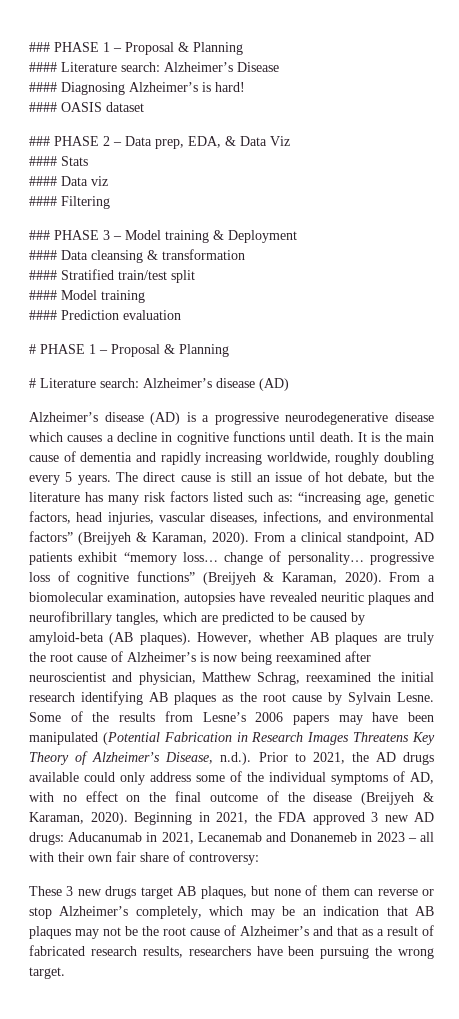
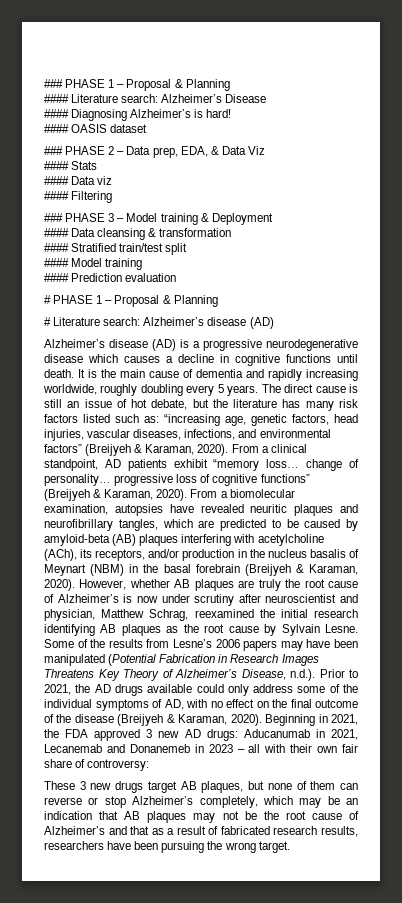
[109,632,191,645] (AB plaques). -> [112,534,324,546] [44,549,359,561] [44,564,358,576] [44,579,75,591] (AB) plaques interfering with acetylcholine (ACh), its receptors, and/or production in the nucleus basalis of Meynart (NBM) in the basal forebrain (Breijyeh & Karaman, 2020).
[241,652,341,665] being reexamined -> [161,594,235,606] under scrutiny

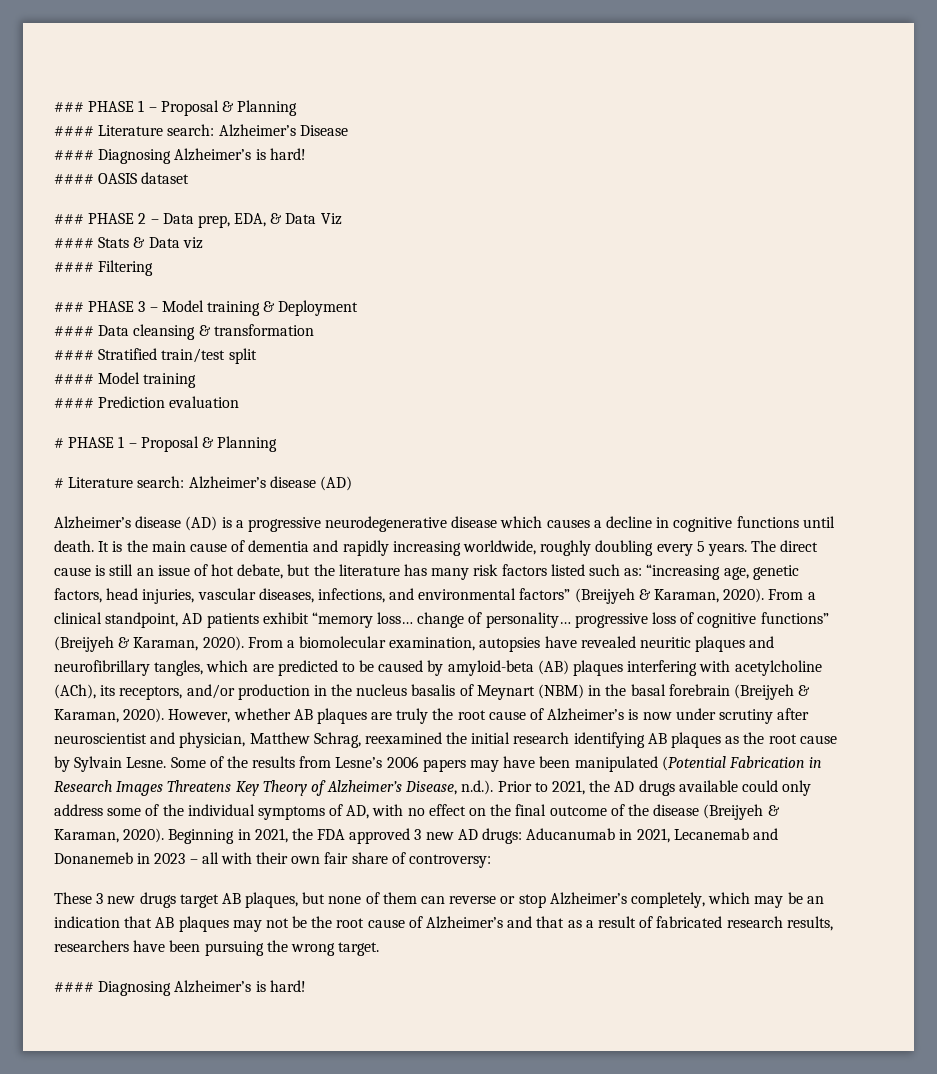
[44,176,69,185] // #### -> [133,237,146,248] &
(290, 847) none -> [54,980,306,996] // #### Diagnosing Alzheimer’s is hard!

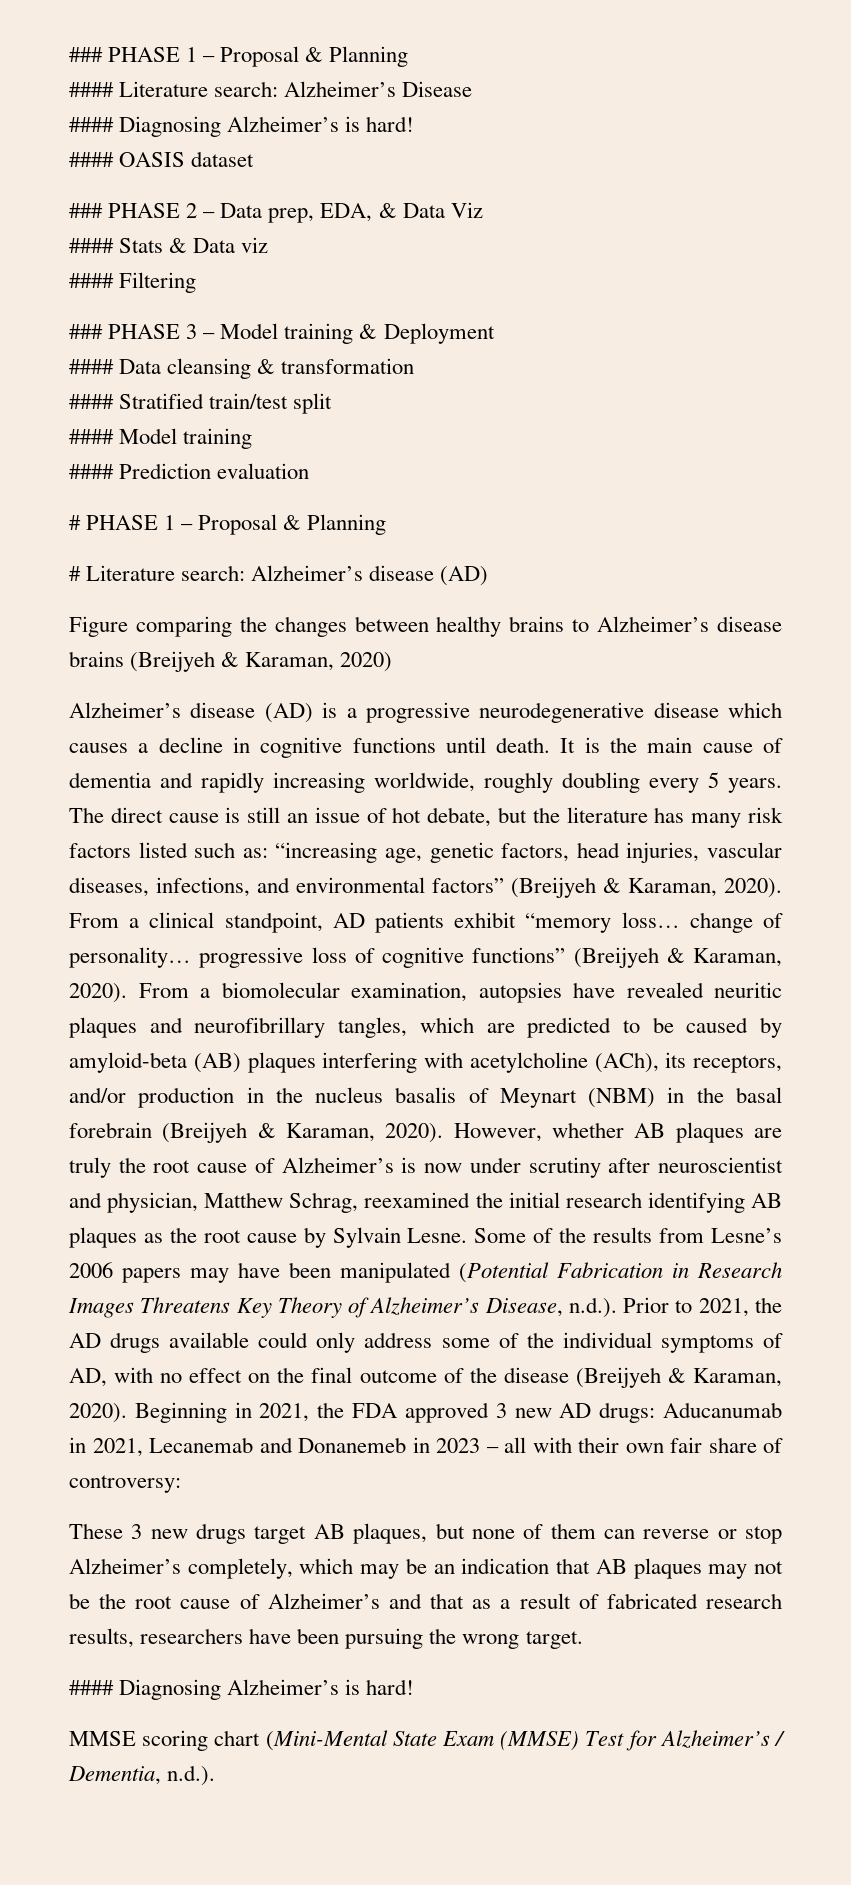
(352, 483) none -> [69,616,782,637] [69,651,393,672] // Figure comparing the changes between healthy brains to Alzheimer’s disease brains (Breijyeh & Karaman, 2020)
(306, 986) none -> [69,1730,786,1751] [68,1765,216,1786] // MMSE scoring chart (Mini-Mental State Exam (MMSE) Test for Alzheimer’s / Dementia, n.d.).

